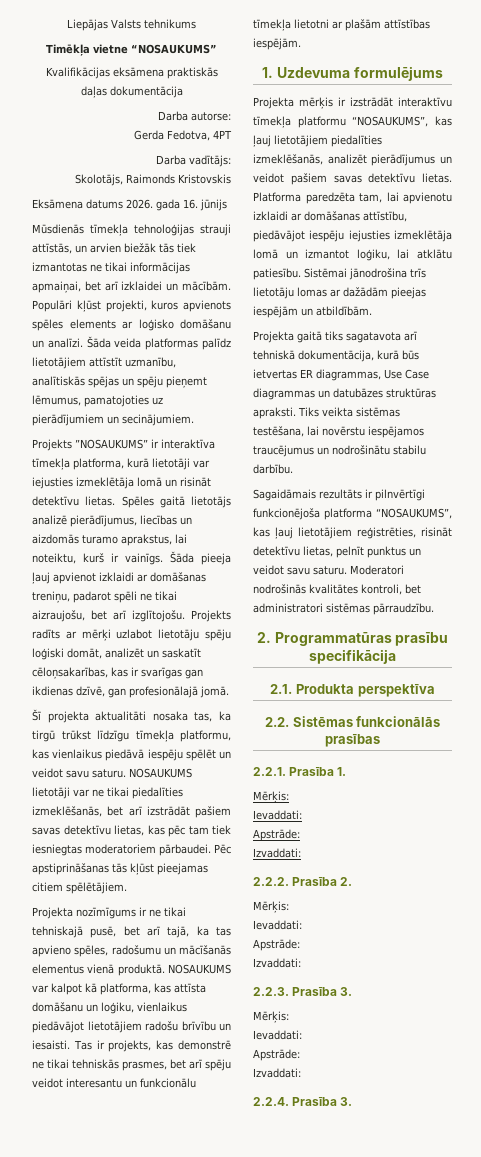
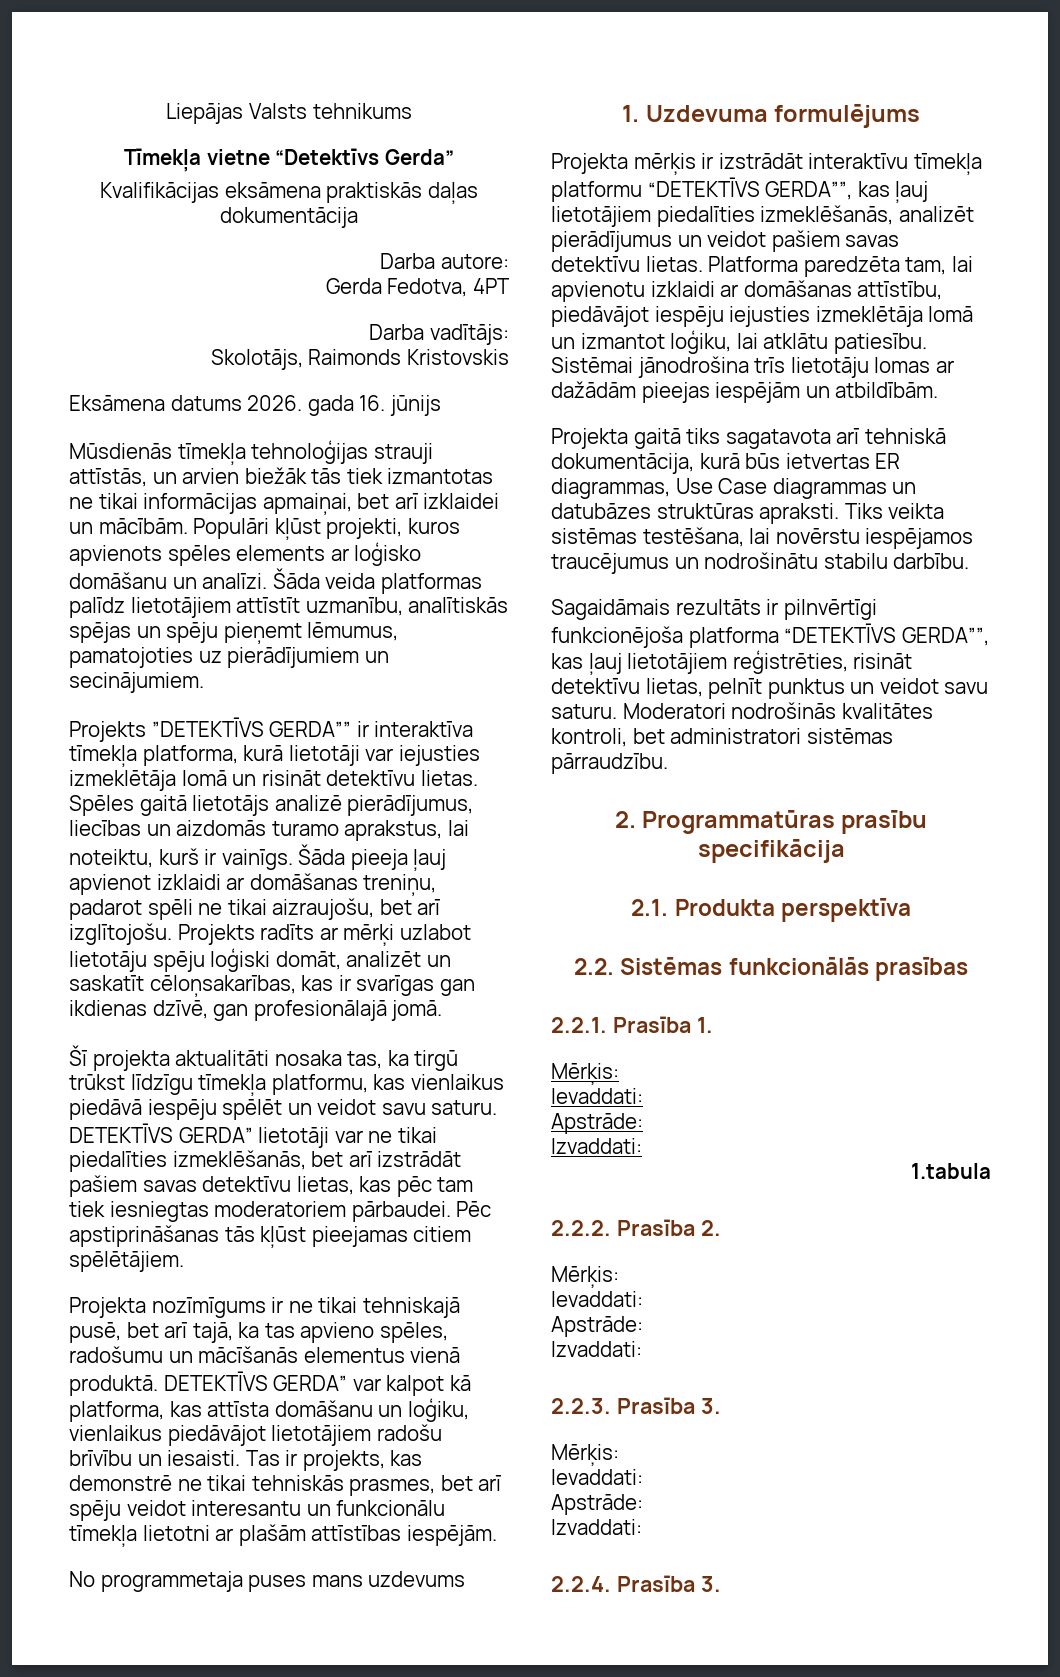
[46,44,217,56] Timēkļa vietne “NOSAUKUMS” -> [124,148,454,172] Tīmekļa vietne “Detektīvs Gerda”
[191,112,231,121] autorse: -> [441,254,510,269] autore:
[75,439,148,449] ”NOSAUKUMS” -> [151,717,352,737] ”DETEKTĪVS GERDA””
[129,768,192,778] NOSAUKUMS -> [69,1123,253,1143] DETEKTĪVS GERDA”
[168,964,232,974] NOSAUKUMS -> [163,1371,348,1391] DETEKTĪVS GERDA”
(301, 44) none -> [69,1571,466,1592] // No programmetaja puses mans uzdevums
[352,116,429,127] “NOSAUKUMS”, -> [647,177,853,200] “DETEKTĪVS GERDA””,
[376,508,452,519] “NOSAUKUMS”, -> [784,623,989,646] “DETEKTĪVS GERDA””,
(301, 853) none -> [911,1163,991,1179] // 1.tabula

